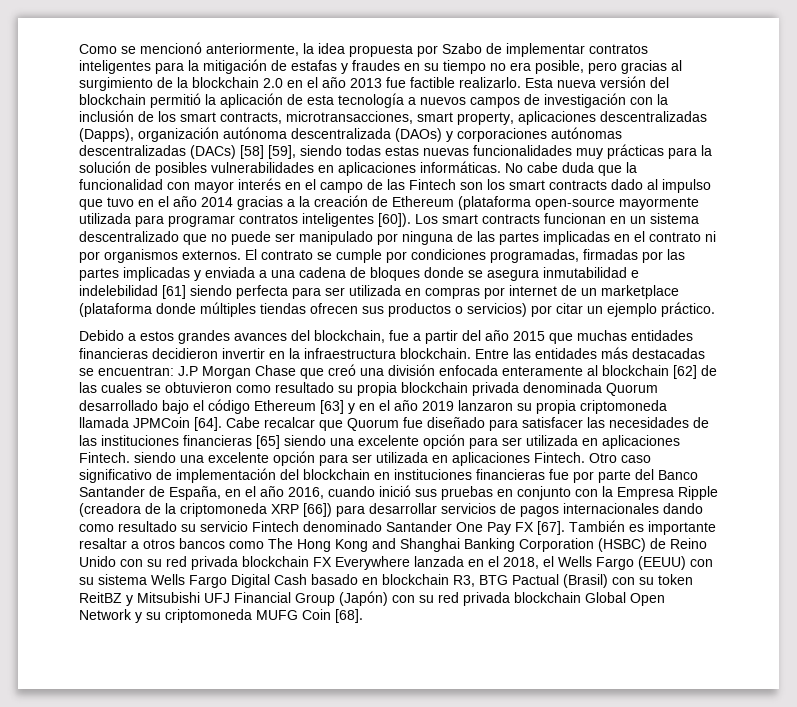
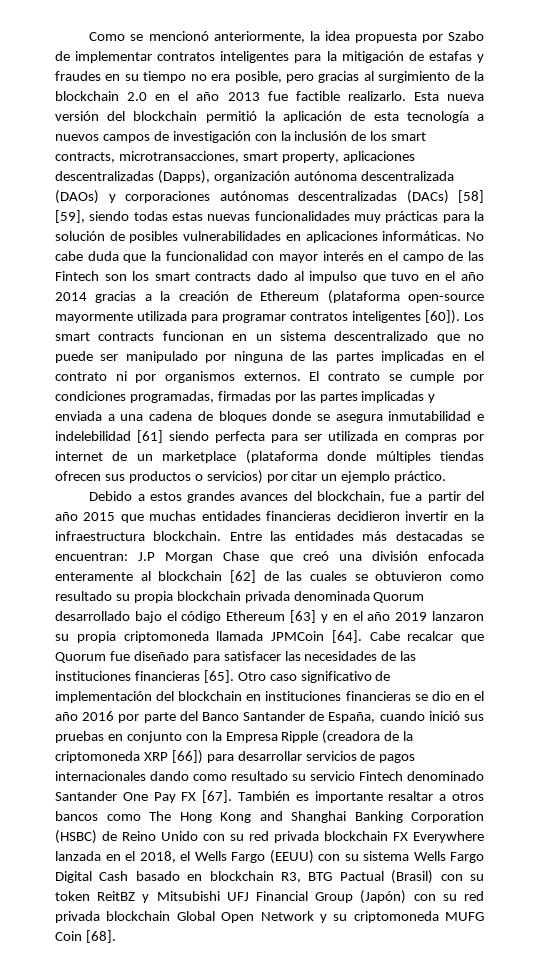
[256,434,680,449] [79,451,585,466] [65] siendo una excelente opción para ser utilizada en aplicaciones Fintech. siendo una excelente opción para ser utilizada en aplicaciones Fintech. -> [203,670,234,683] [65].
[549,469,569,480] fue -> [414,691,484,701] [55,711,115,721] se dio en el año 2016
[225,486,324,499] en el año 2016, -> (376, 717) none

